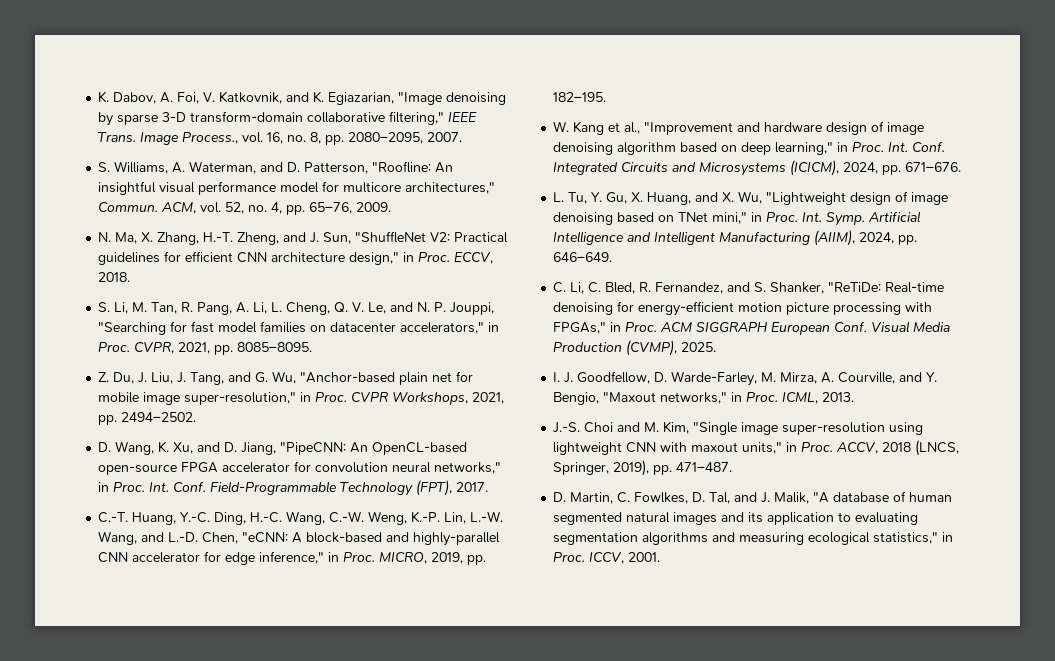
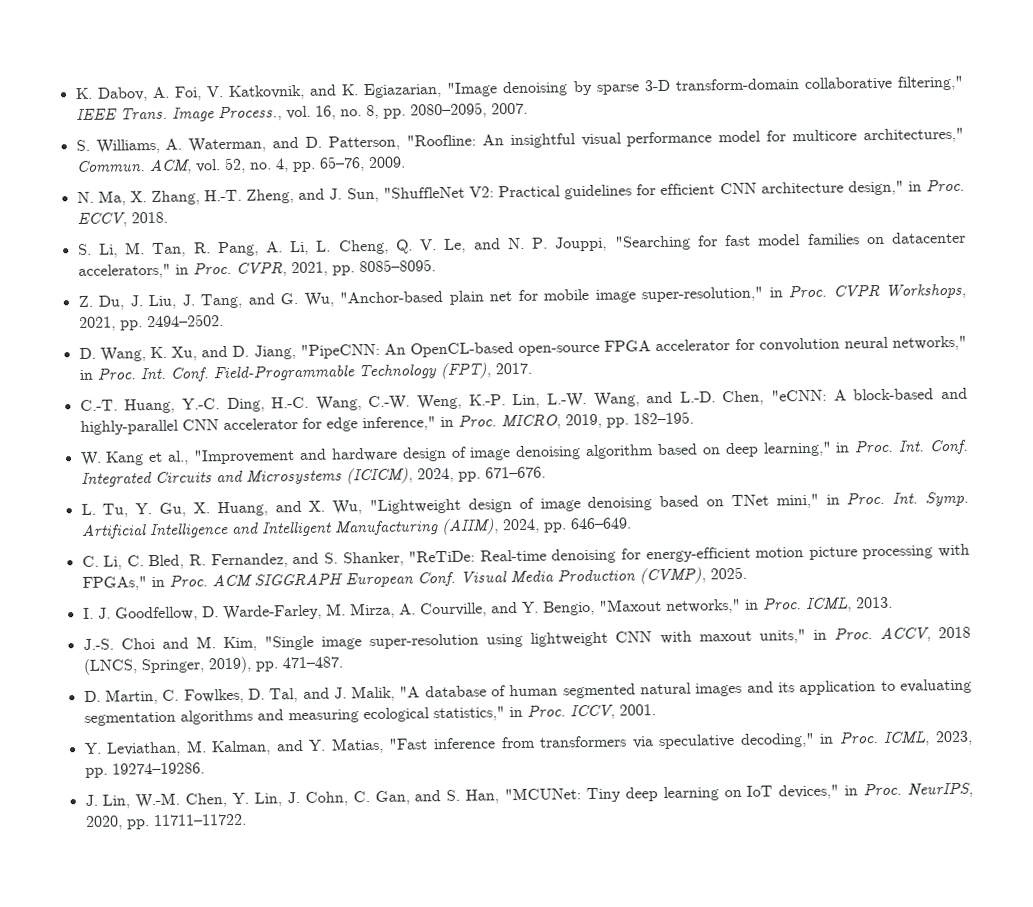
(661, 557) none -> [83,730,973,757] [84,762,205,778] [84,781,973,809] [84,813,247,830] // Y. Leviathan, M. Kalman, and Y. Matias, "Fast inference from transformers via speculative decoding," in Proc. ICML, 2023, pp. 19274–19286. // J. Lin, W.-M. Chen, Y. Lin, J. Cohn, C. Gan, and S. Han, "MCUNet: Tiny deep learning on IoT devices," in Proc. NeurIPS, 2020, pp. 11711–11722.

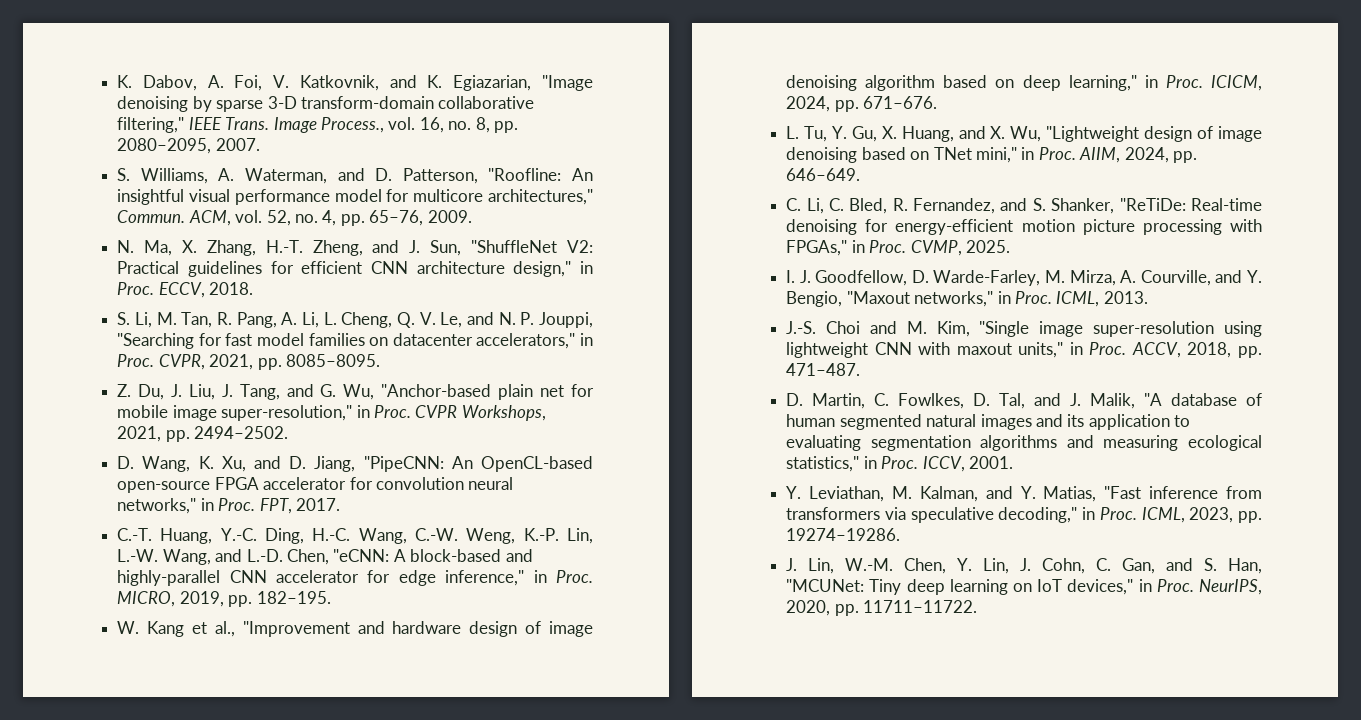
[139,362,491,382] Int. Conf. Field-Programmable Technology (FPT), -> [259,498,292,514] FPT,
[898,439,969,455] [80,467,413,488] Int. Conf. Integrated Circuits and Microsystems (ICICM), -> [1211,75,1262,91] ICICM,
[892,491,969,507] [80,518,499,540] Int. Symp. Artificial Intelligence and Intelligent Manufacturing (AIIM), -> [1079,147,1121,163] AIIM,
[211,567,706,588] ACM SIGGRAPH European Conf. Visual Media Production (CVMP), -> [910,240,962,256] CVMP,
[938,626,972,639] [82,656,251,675] 2018 (LNCS, Springer, 2019), -> [1187,342,1232,358] 2018,

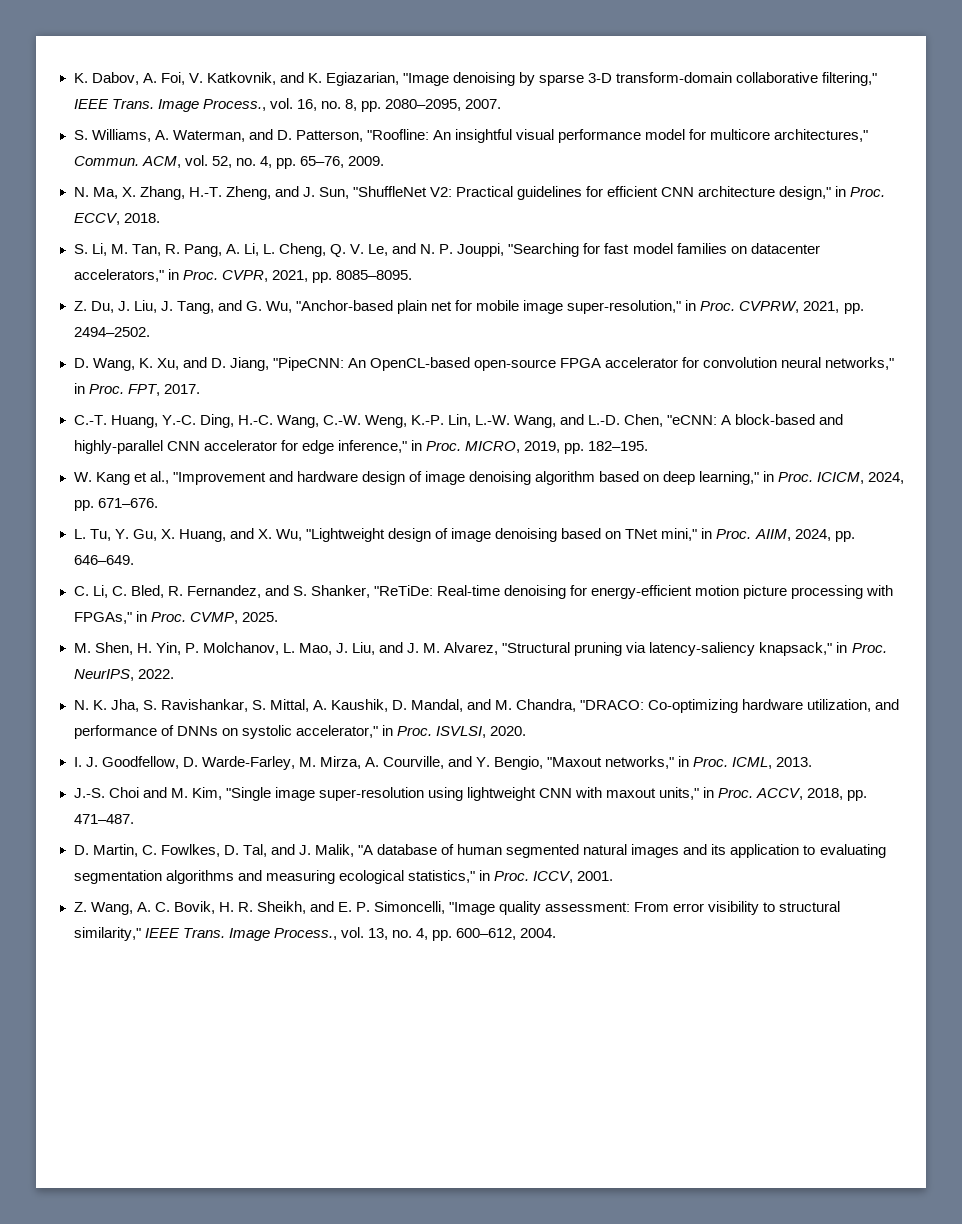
[415,405,546,421] CVPR Workshops, -> [739,301,800,313] CVPRW,
(1010, 246) none -> [73,642,887,656] [73,669,174,681] [73,699,900,713] [73,725,526,739] // M. Shen, H. Yin, P. Molchanov, L. Mao, J. Liu, and J. M. Alvarez, "Structural pruning via latency-saliency knapsack," in Proc. NeurIPS, 2022. // N. K. Jha, S. Ravishankar, S. Mittal, A. Kaushik, D. Mandal, and M. Chandra, "DRACO: Co-optimizing hardware utilization, and performance of DNNs on systolic accelerator," in Proc. ISVLSI, 2020.
[786,486,1262,502] [786,507,1262,523] [786,528,901,541] [786,558,1262,574] [786,579,1262,595] [786,600,978,616] Y. Leviathan, M. Kalman, and Y. Matias, "Fast inference from transformers via speculative decoding," in Proc. ICML, 2023, pp. 19274–19286. // J. Lin, W.-M. Chen, Y. Lin, J. Cohn, C. Gan, and S. Han, "MCUNet: Tiny deep learning on IoT devices," in Proc. NeurIPS, 2020, pp. 11711–11722. -> [73,901,841,915] [73,927,557,941] Z. Wang, A. C. Bovik, H. R. Sheikh, and E. P. Simoncelli, "Image quality assessment: From error visibility to structural similarity," IEEE Trans. Image Process., vol. 13, no. 4, pp. 600–612, 2004.

